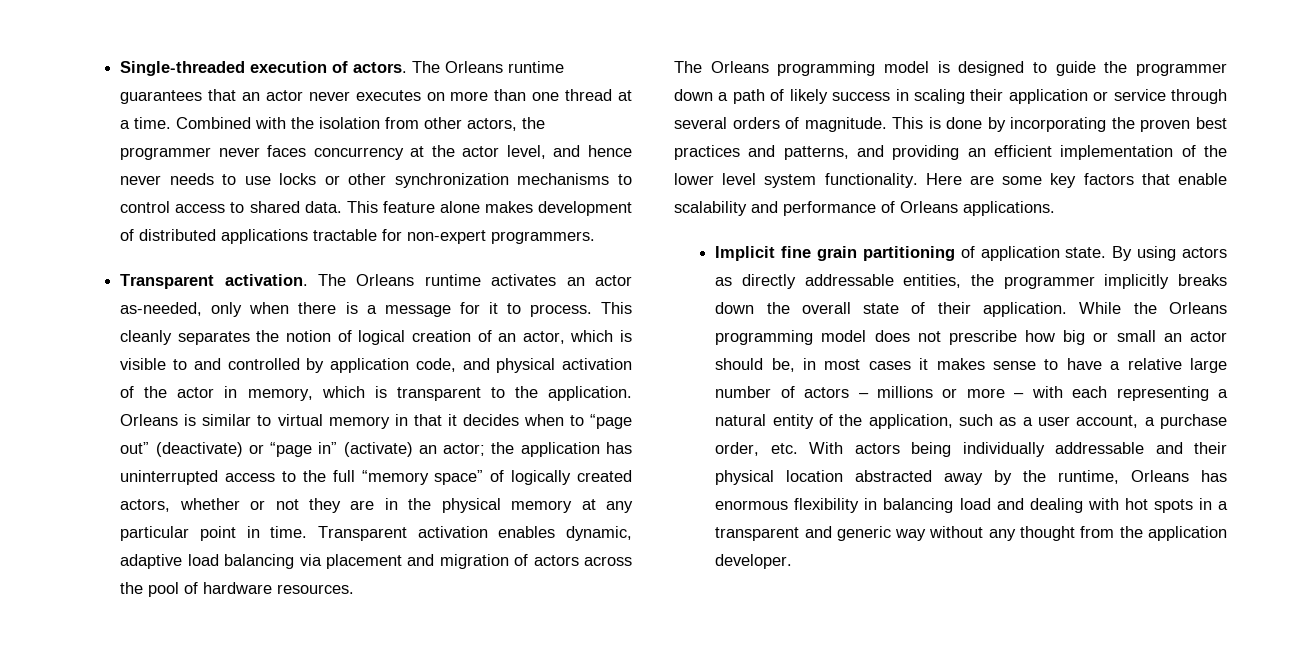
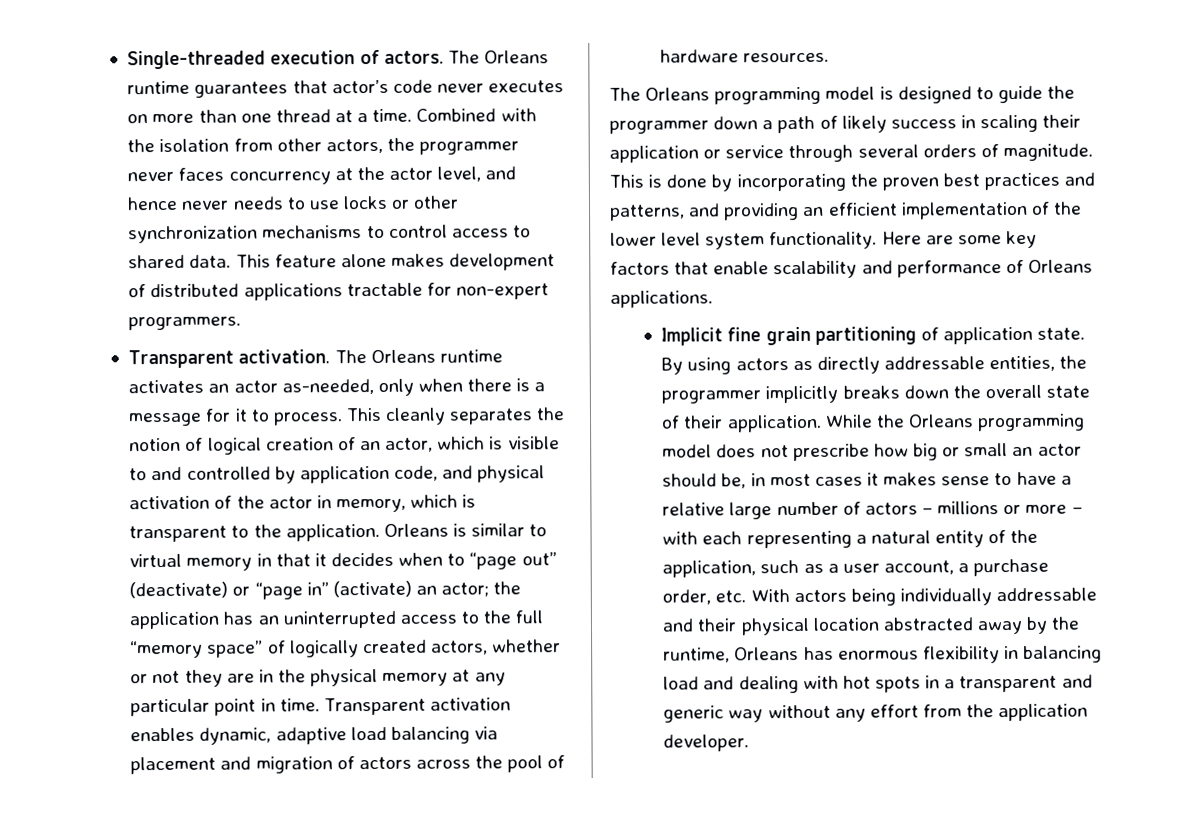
[242,90,303,101] an actor -> [331,79,433,94] actor’s code
(632, 448) none -> [257,615,279,625] an
[1020,526,1076,541] thought -> [869,704,919,718] effort

